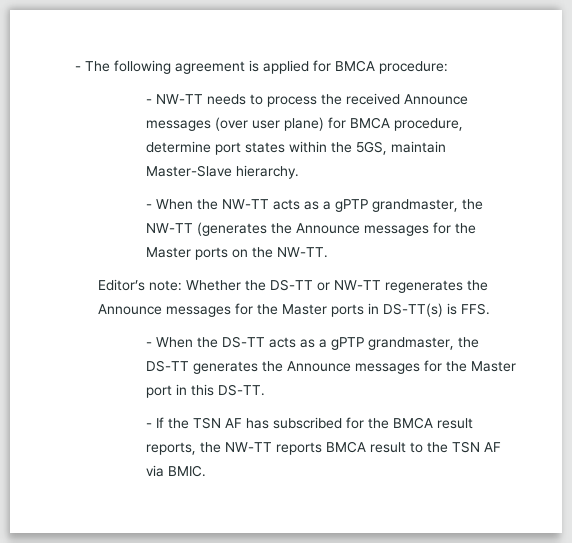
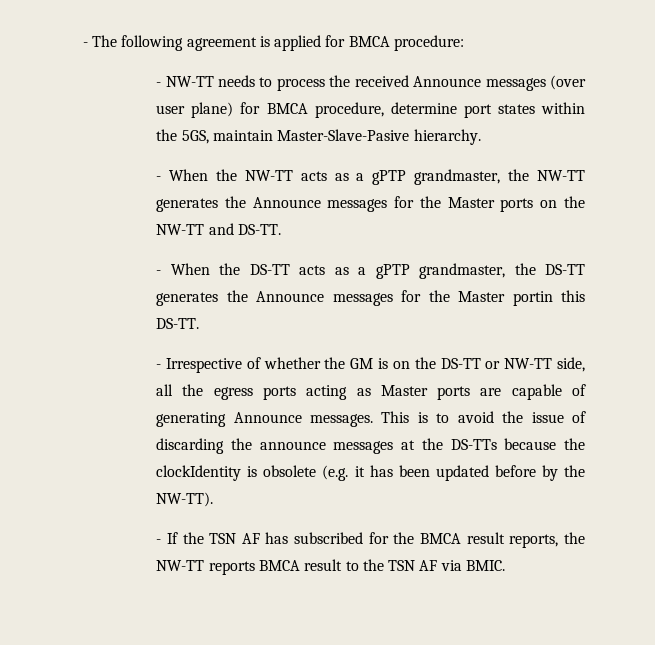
[145,165,232,177] Master-Slave -> [277,129,410,141] Master-Slave-Pasive
[196,222,267,236] (generates -> [156,198,219,212] generates
[276,247,328,258] [98,279,489,293] [98,303,491,317] NW-TT. // Editor’s note: Whether the DS-TT or NW-TT regenerates the Announce messages for the Master ports in DS-TT(s) is FFS. -> [156,223,281,235] NW-TT and DS-TT.
[145,384,187,398] port in -> [512,291,553,306] portin
(265, 390) none -> [156,357,586,373] [156,384,586,400] [156,411,586,427] [156,438,586,454] [156,465,586,481] [156,492,214,507] // - Irrespective of whether the GM is on the DS-TT or NW-TT side, all the egress ports acting as Master ports are capable of generating Announce messages. This is to avoid the issue of discarding the announce messages at the DS-TTs because the clockIdentity is obsolete (e.g. it has been updated before by the NW-TT).

